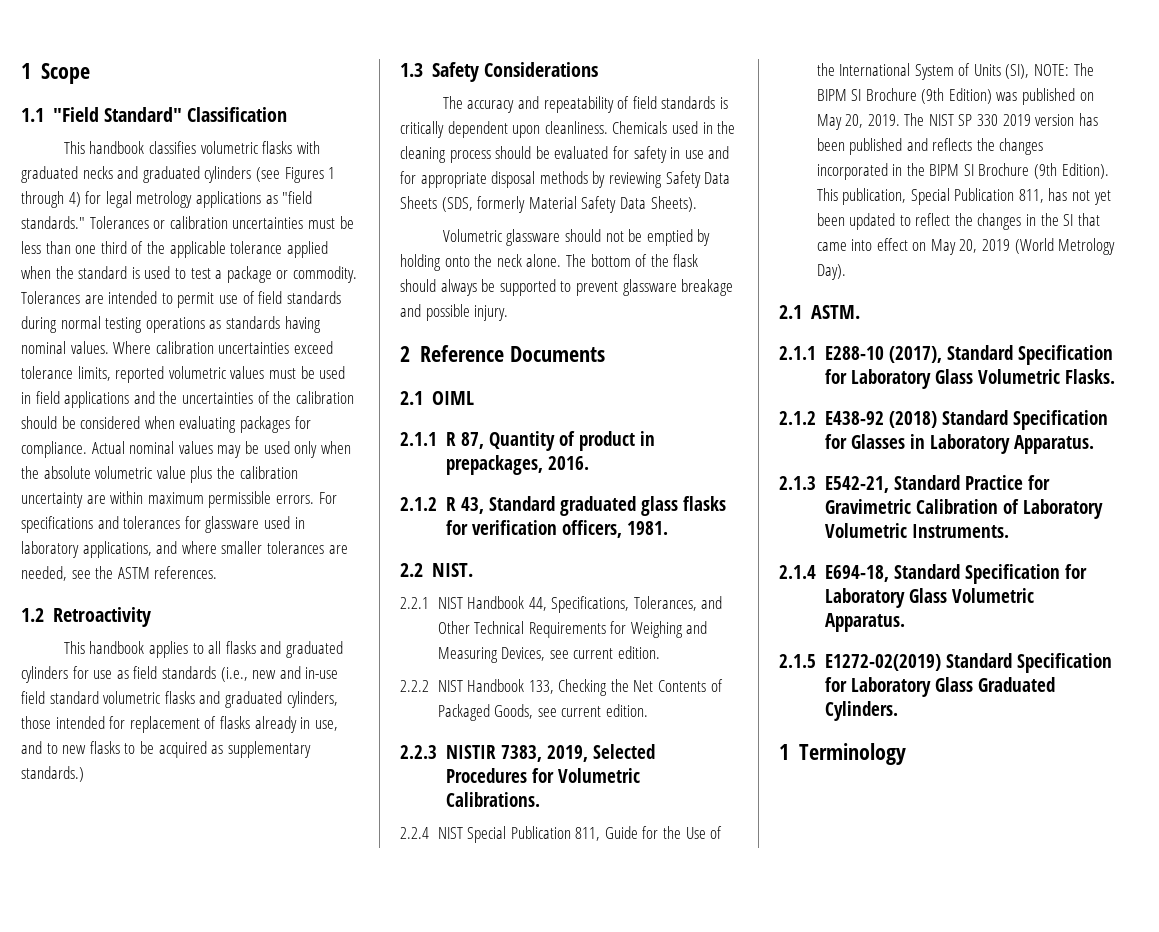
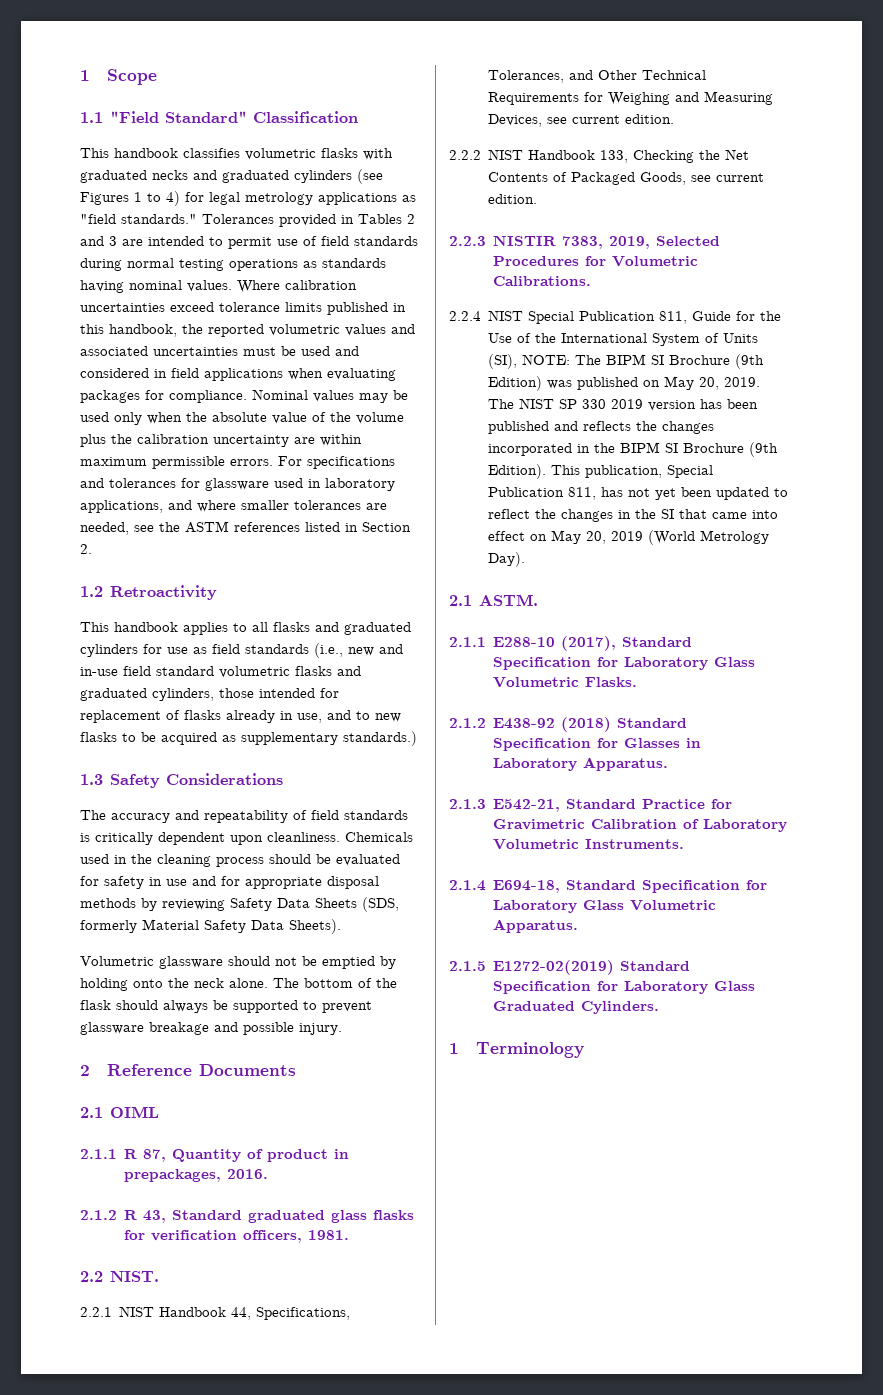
[21,191,64,208] through -> [147,193,161,202] to
[153,216,354,229] [21,241,328,258] [21,266,357,283] [21,291,80,304] or calibration uncertainties must be less than one third of the applicable tolerance applied when the standard is used to test a package or commodity. Tolerances -> [279,214,415,227] [80,236,117,246] provided in Tables 2 and 3
[77,366,265,383] limits, reported volumetric values -> [285,302,406,315] [80,324,415,337] [80,346,238,356] limits published in this handbook, the reported volumetric values and associated uncertainties
(346, 372) none -> [335,346,359,356] [80,368,149,378] and considered
[133,391,354,404] [21,416,141,429] and the uncertainties of the calibration should be considered -> (283, 374) none
[91,441,175,454] Actual nominal -> [252,389,308,400] Nominal
[95,466,186,479] volumetric value -> [272,412,404,424] value of the volume
[154,566,218,579] references. -> [234,522,411,532] [80,544,92,554] references listed in Section 2.

